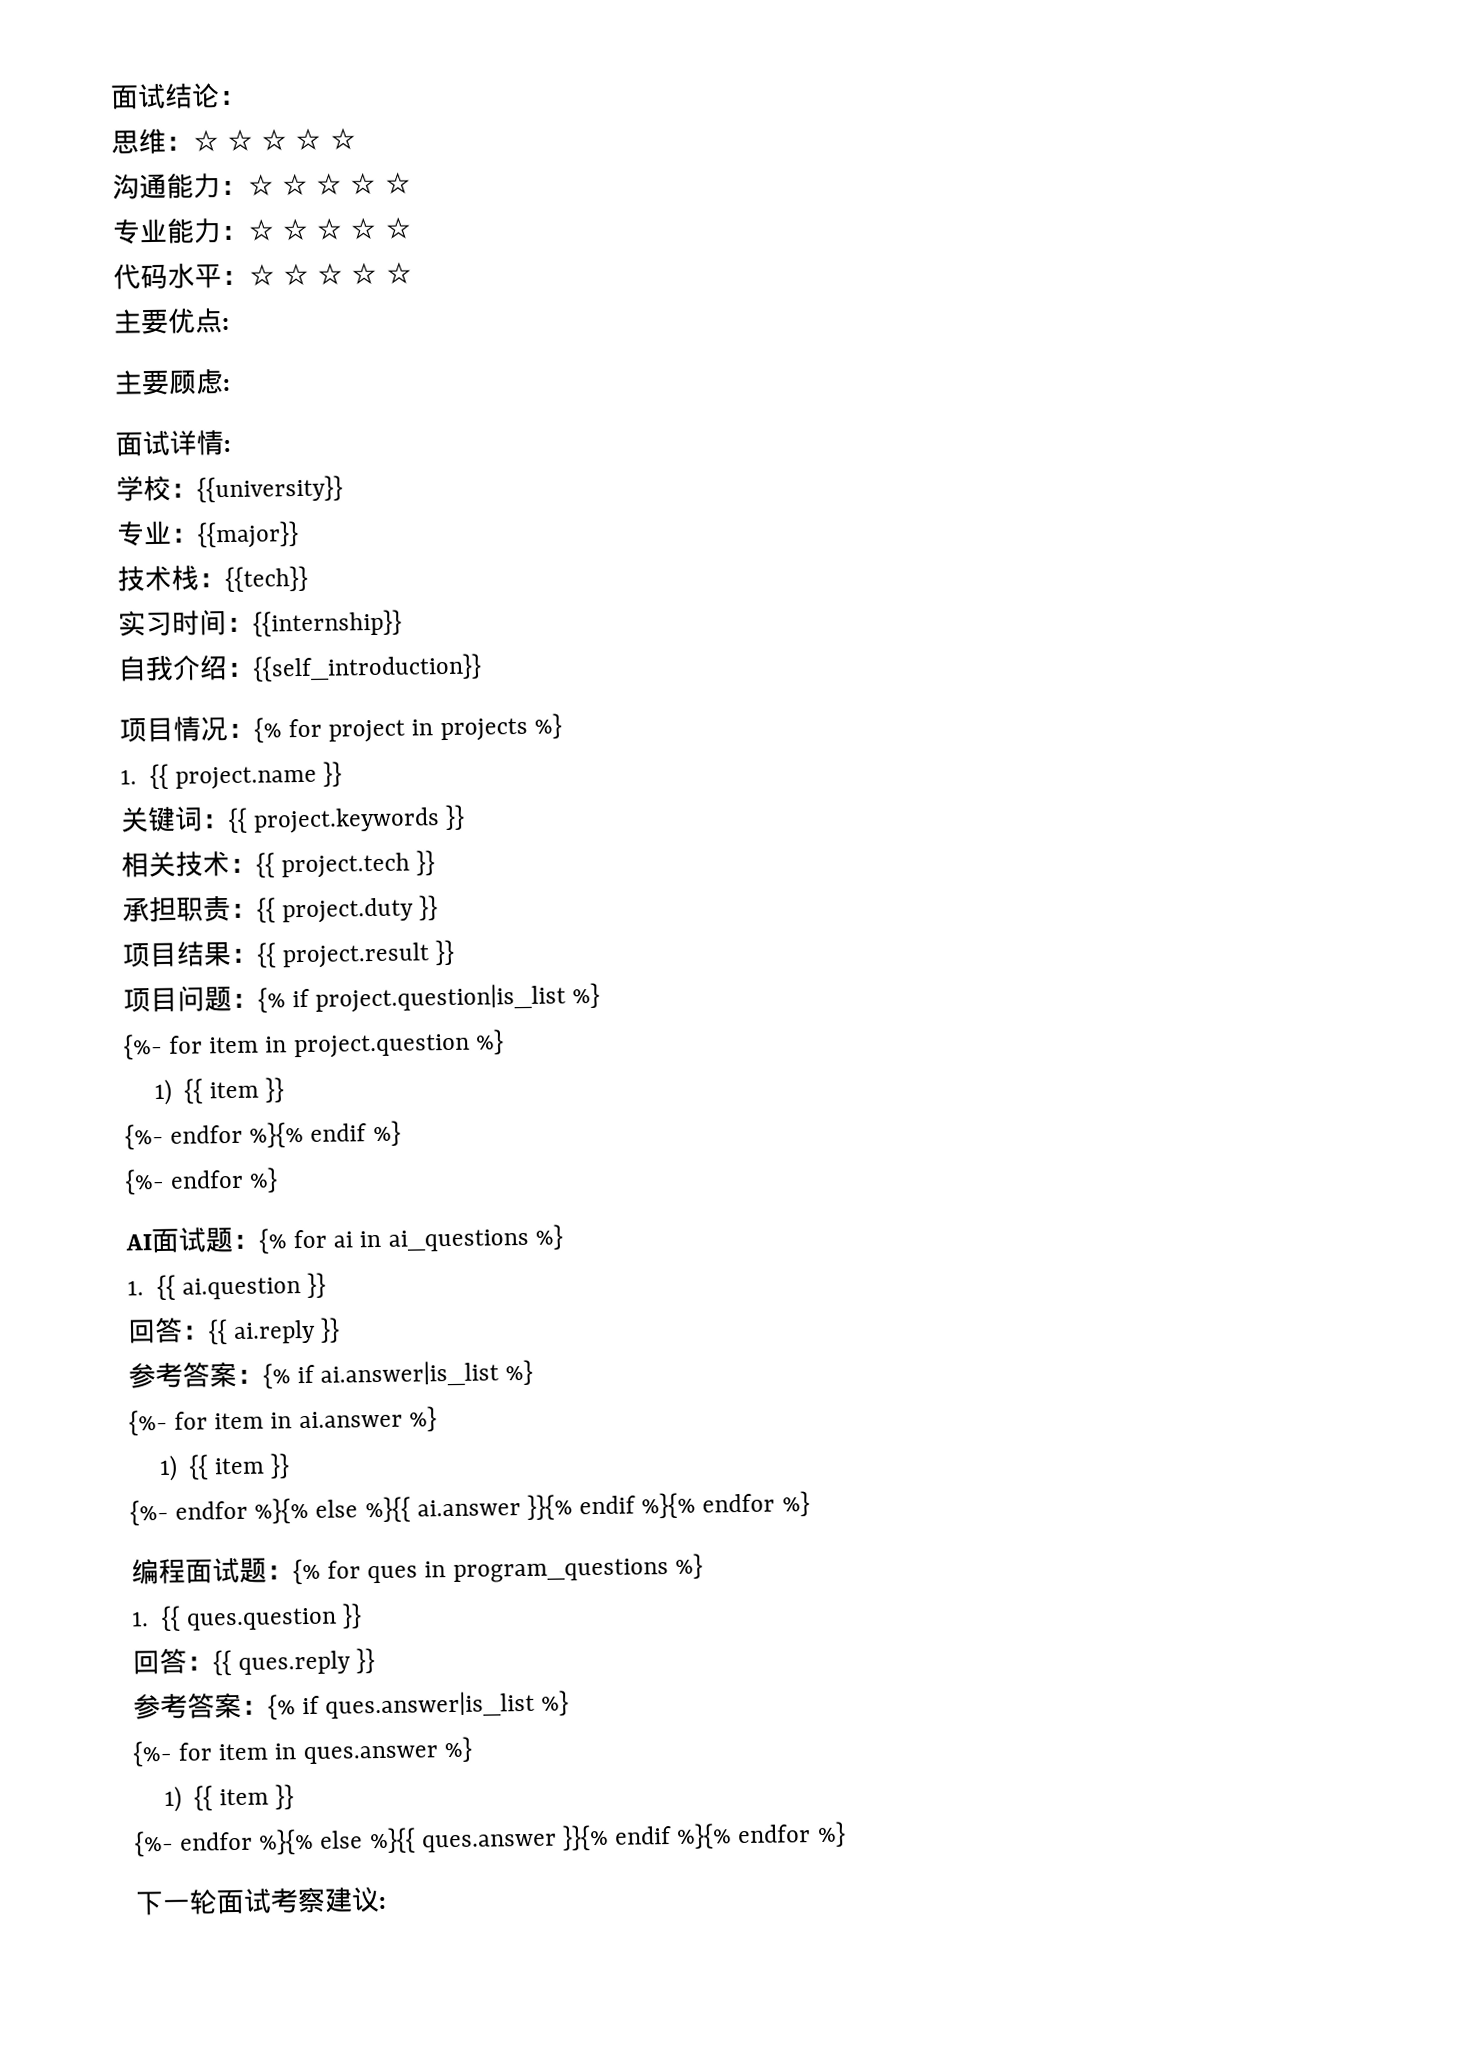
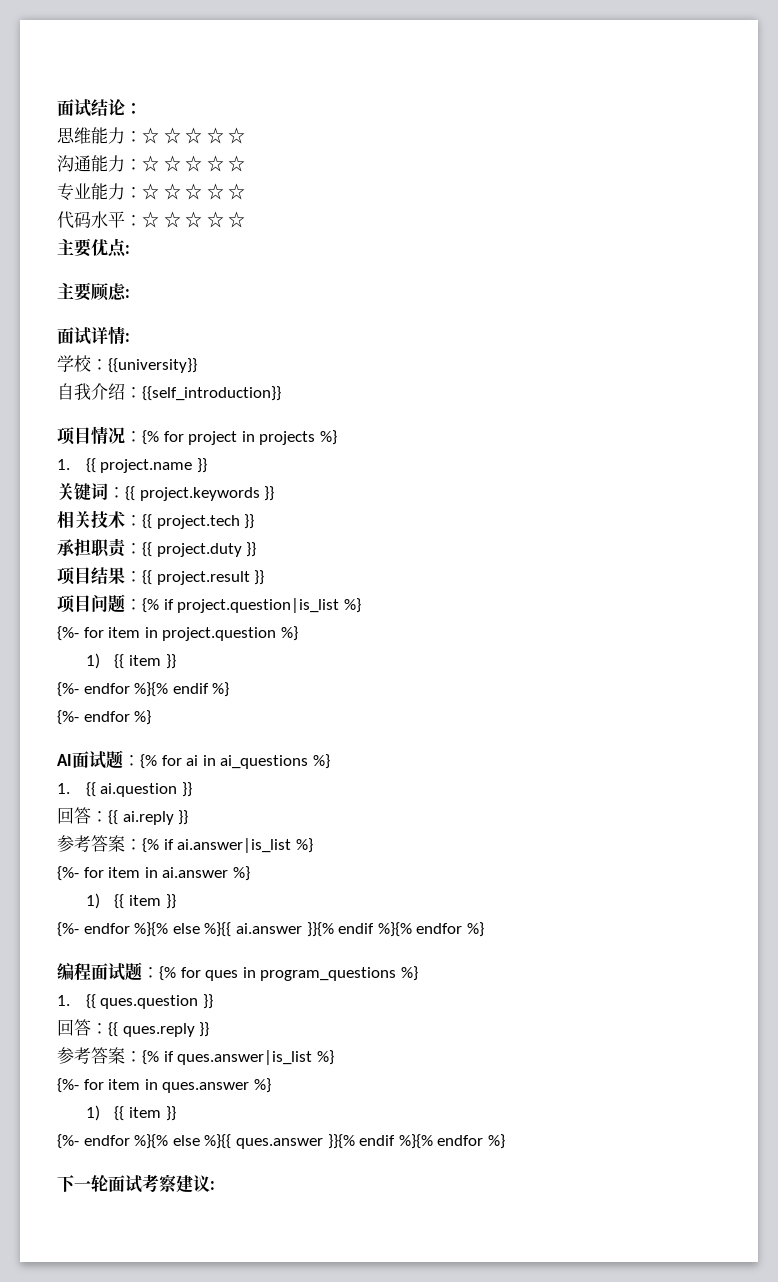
(166, 141) none -> [91,127,125,144] 能力
[116,520,299,549] [117,565,308,593] [118,609,402,637] // 专业：{{major}} // 技术栈：{{tech}} // 实习时间：{{internship}} -> (197, 365) none

